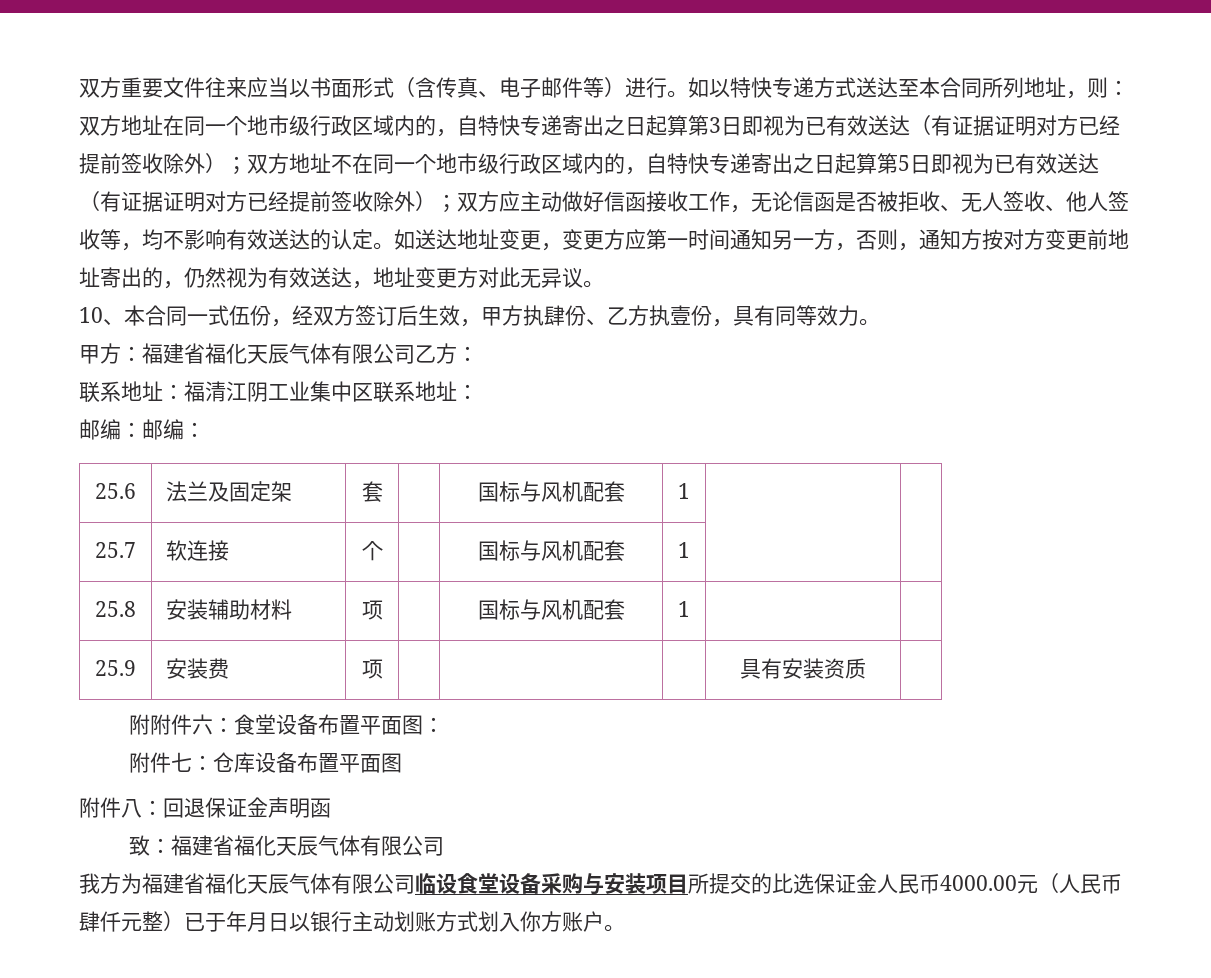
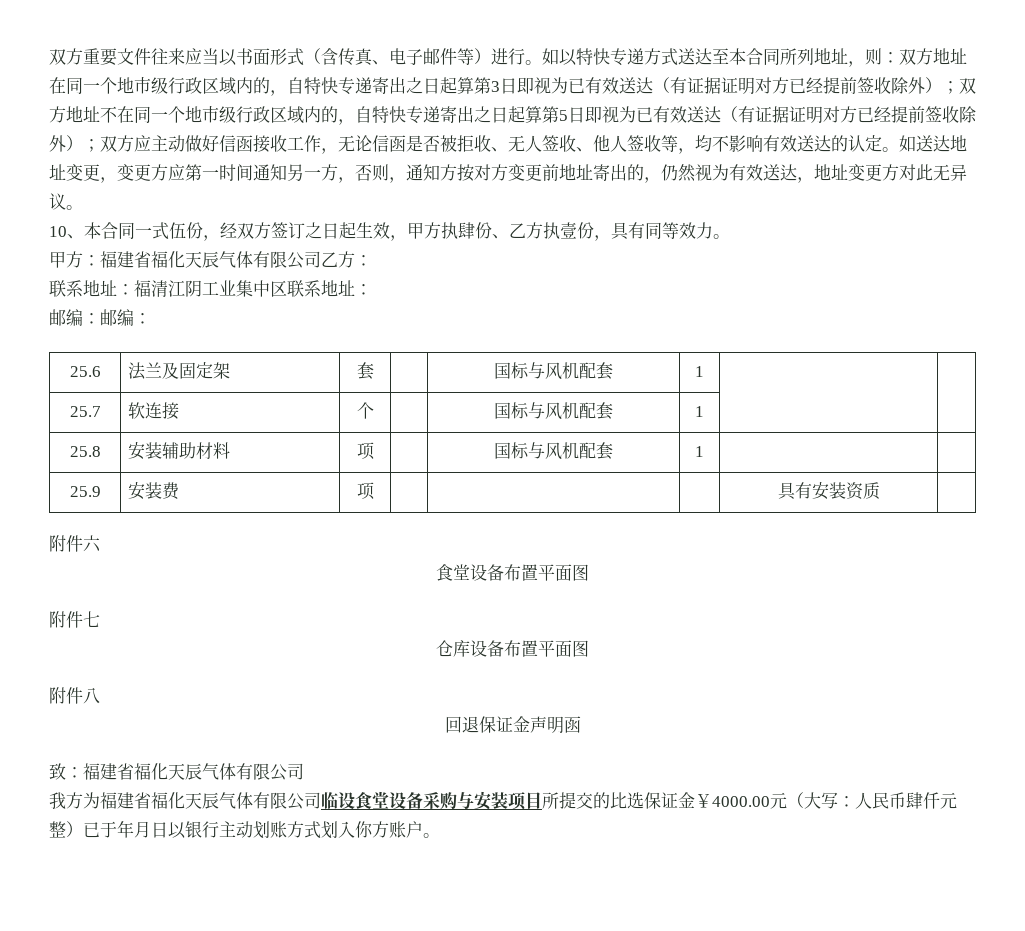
[397,305,418,326] 后 -> [305,222,356,239] 之日起
[150,714,172,735] 附 -> (66, 543) none
[213,717,235,732] ： -> (101, 543) //
[423,717,445,732] ： -> (589, 572) none
[192,755,214,770] ： -> (100, 619) //
[142,800,163,815] ： -> (100, 695) //
[877,874,940,894] 人民币 -> [695,794,712,808] ￥
(1059, 883) none -> [804,792,855,809] 大写：

